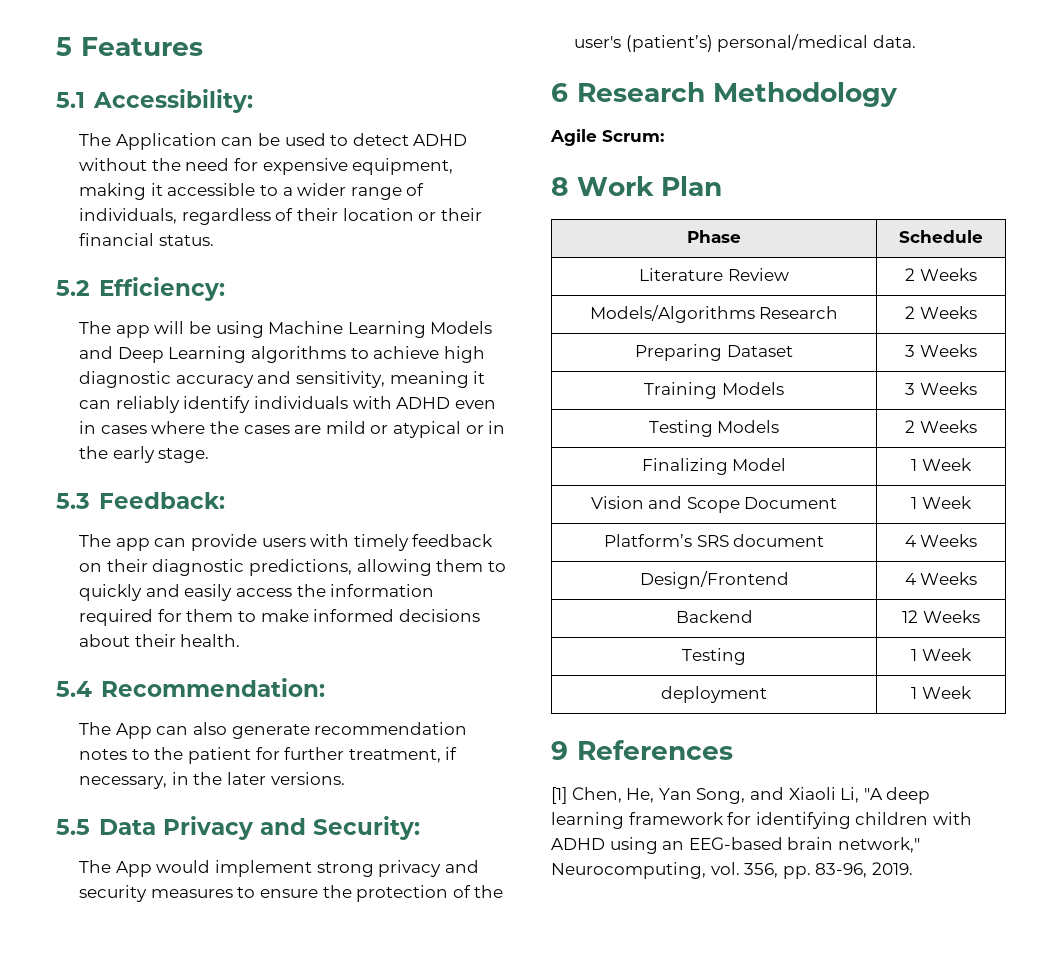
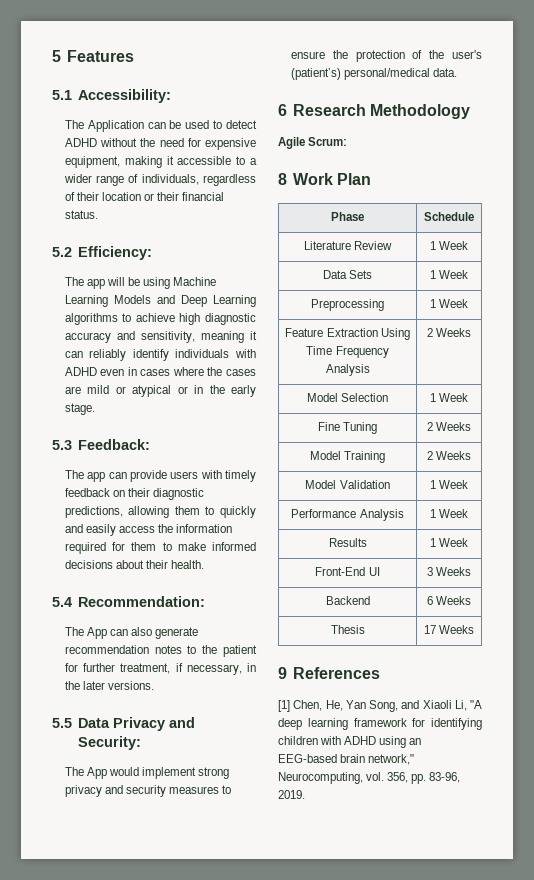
[905,268,977,281] [589,305,839,323] [905,306,977,319] [635,344,793,361] [905,344,977,357] [644,382,784,399] [905,382,977,395] [648,420,780,437] [905,420,977,433] [641,458,787,475] [911,458,972,471] [590,496,838,513] [911,496,972,509] [603,534,825,547] [904,534,978,547] [639,571,789,589] [904,572,978,585] [675,610,753,623] [902,610,980,623] [682,648,746,665] [911,648,972,661] [661,686,767,703] [911,686,972,699] 2 Weeks // Models/Algorithms Research | 2 Weeks // Preparing Dataset | 3 Weeks // Training Models | 3 Weeks // Testing Models | 2 Weeks // Finalizing Model | 1 Week // Vision and Scope Document | 1 Week // Platform’s SRS document | 4 Weeks // Design/Frontend | 4 Weeks // Backend | 12 Weeks // Testing | 1 Week // deployment | 1 Week -> [429,241,469,250] [322,270,373,279] [429,270,469,279] [311,299,384,311] [429,299,469,308] [285,328,410,340] [306,346,389,358] [325,364,370,376] [426,328,472,337] [306,393,389,402] [429,393,469,402] [317,422,378,434] [426,422,472,431] [309,451,386,463] [426,451,472,460] [305,480,390,489] [429,480,469,489] [291,509,404,521] [429,509,469,518] [328,538,367,547] [429,538,469,547] [315,567,380,576] [426,567,472,576] [325,596,370,605] [426,596,472,605] [330,625,365,634] [423,625,475,634] 1 Week // Data Sets | 1 Week // Preprocessing | 1 Week // Feature Extraction Using Time Frequency Analysis | 2 Weeks // Model Selection | 1 Week // Fine Tuning | 2 Weeks // Model Training | 2 Weeks // Model Validation | 1 Week // Performance Analysis | 1 Week // Results | 1 Week // Front-End UI | 3 Weeks // Backend | 6 Weeks // Thesis | 17 Weeks

